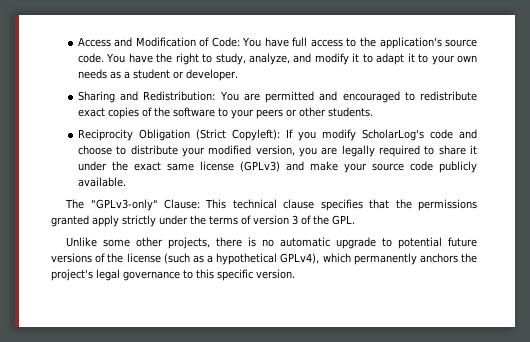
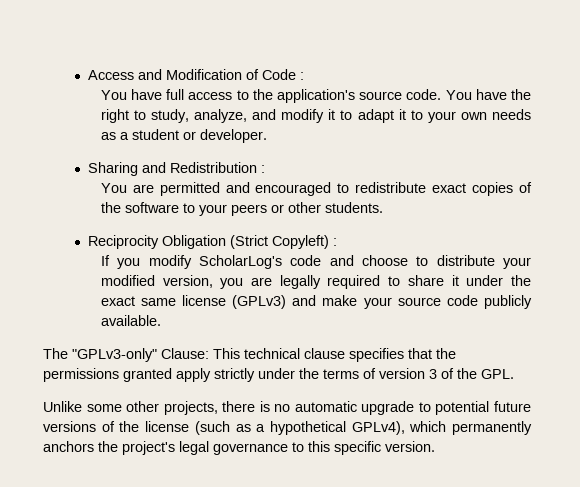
[211,37,240,47] Code: -> [261,69,304,80] Code : //
[143,91,216,101] Redistribution: -> [169,162,265,173] Redistribution : //
[231,129,280,141] Copyleft): -> [271,235,337,249] Copyleft) : //

